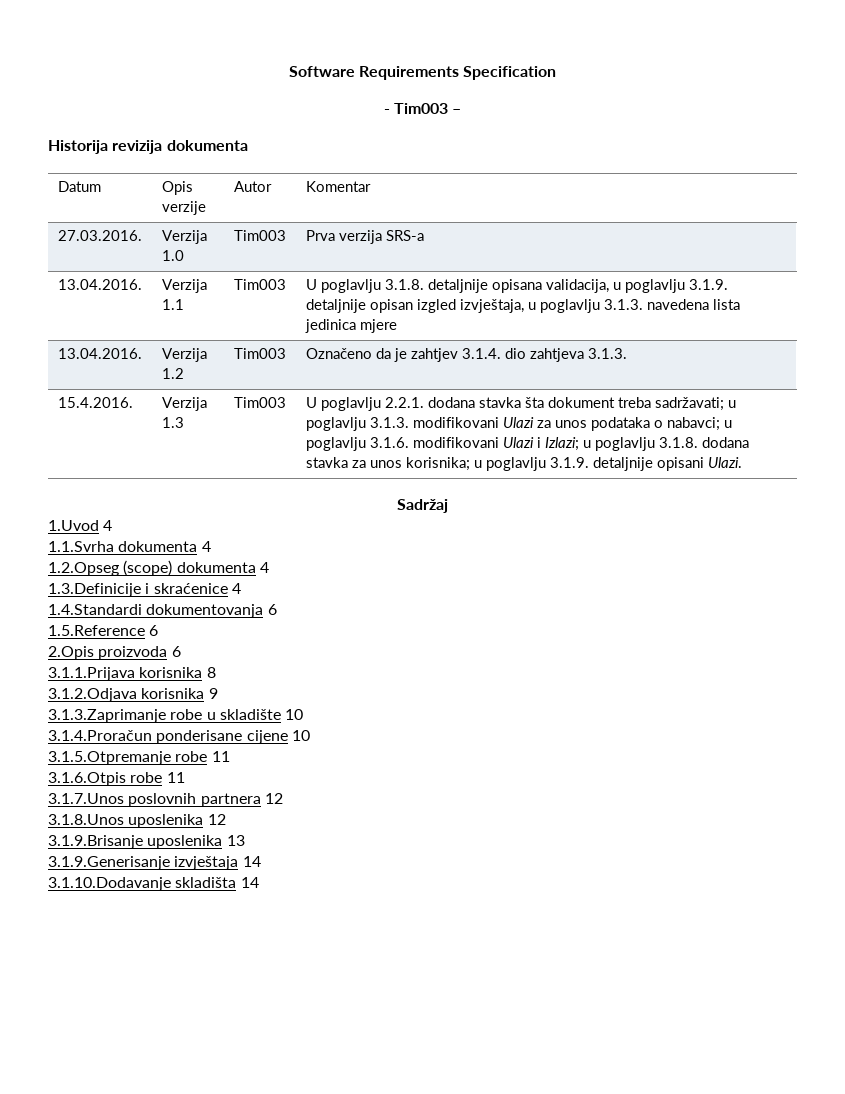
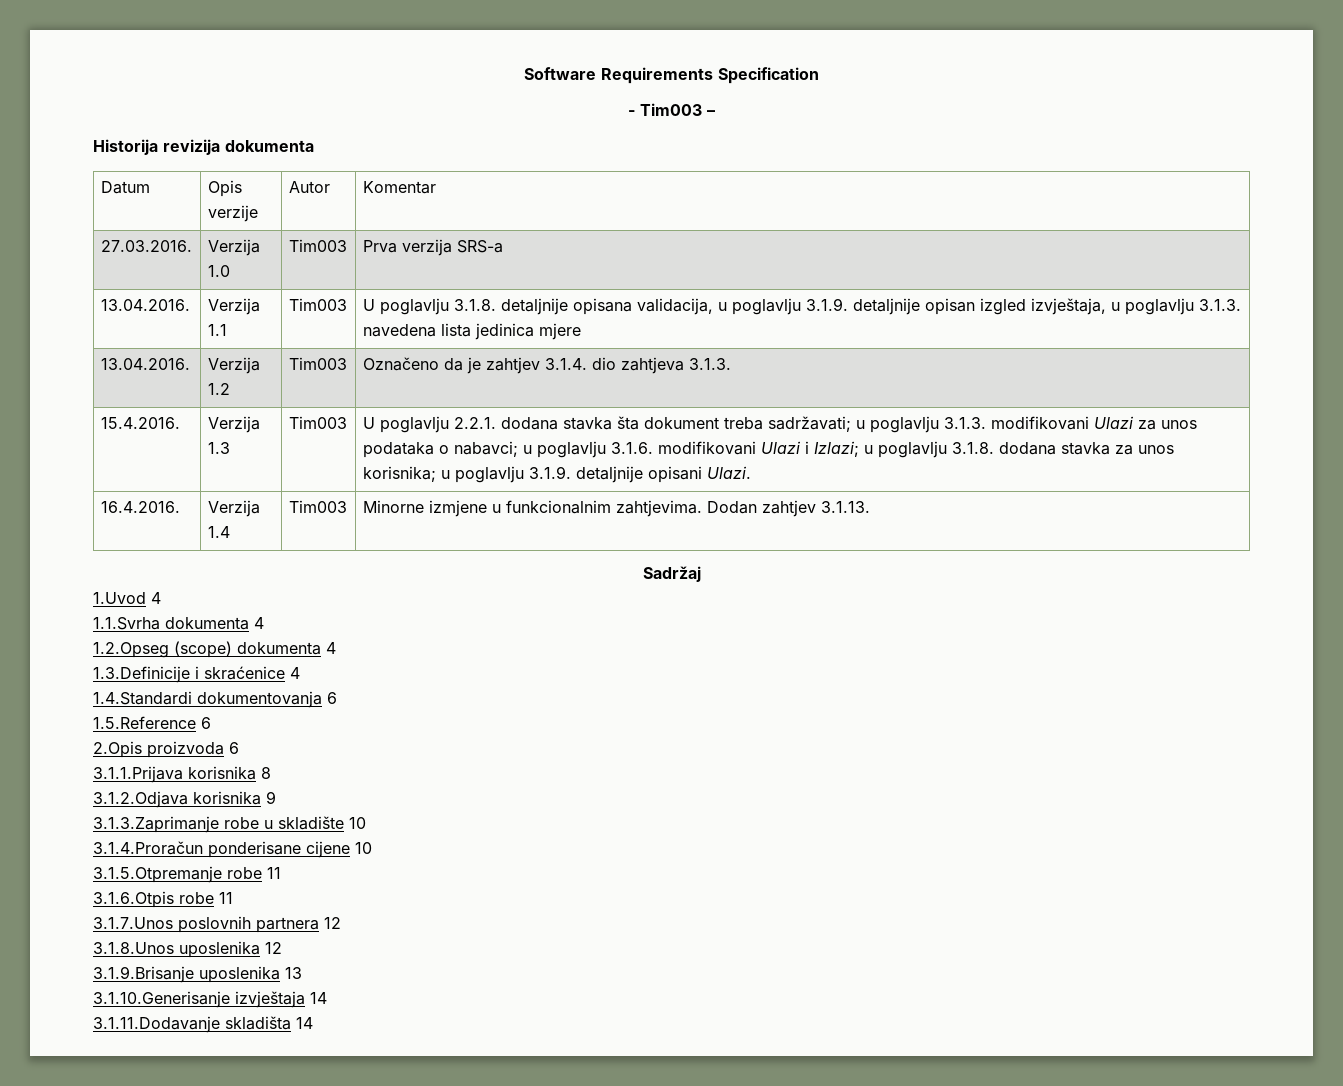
(742, 462) none -> [100,501,180,513] [207,500,260,517] [207,526,230,538] [288,500,347,513] [362,500,870,517] // 16.4.2016. | Verzija 1.4 | Tim003 | Minorne izmjene u funkcionalnim zahtjevima. Dodan zahtjev 3.1.13.
[48,856,170,870] 3.1.9.Generisanje -> [93,991,230,1008] 3.1.10.Generisanje
[48,877,171,891] 3.1.10.Dodavanje -> [93,1016,220,1033] 3.1.11.Dodavanje

